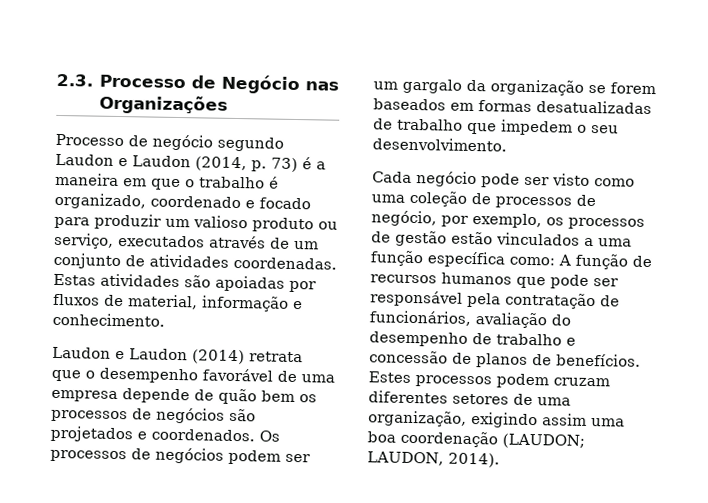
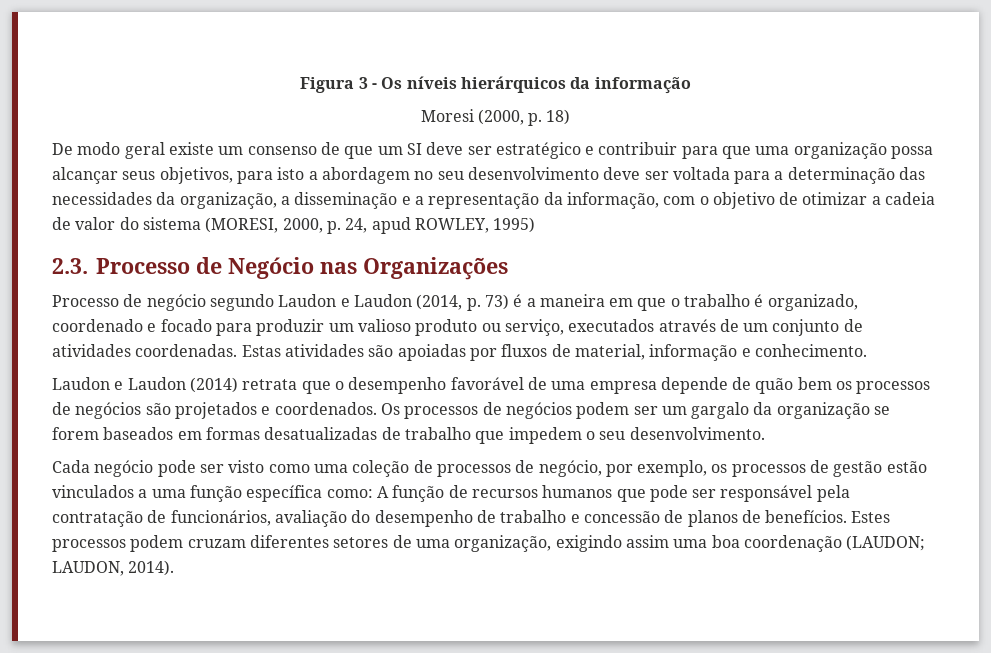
(56, 80) none -> [300,76,691,94] [420,109,571,126] [52,142,934,159] [52,167,926,184] [52,192,936,209] [52,217,536,234] Figura 3 - Os níveis hierárquicos da informação // Moresi (2000, p. 18) // De modo geral existe um consenso de que um SI deve ser estratégico e contribuir para que uma organização possa alcançar seus objetivos, para isto a abordagem no seu desenvolvimento deve ser voltada para a determinação das necessidades da organização, a disseminação e a representação da informação, com o objetivo de otimizar a cadeia de valor do sistema (MORESI, 2000, p. 24, apud ROWLEY, 1995) //

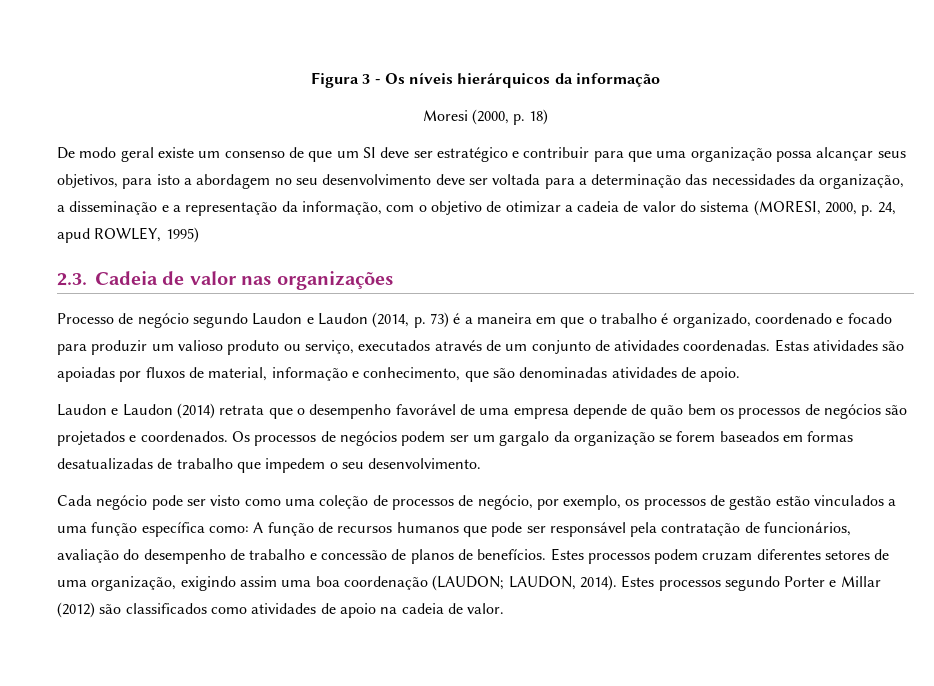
[96,257,508,280] Processo de Negócio nas Organizações -> [95,271,393,290] Cadeia de valor nas organizações
[754,344,867,357] conhecimento. -> [363,367,741,382] conhecimento, que são denominadas atividades de apoio.
(175, 568) none -> [621,575,881,591] [57,602,505,618] Estes processos segundo Porter e Millar (2012) são classificados como atividades de apoio na cadeia de valor.

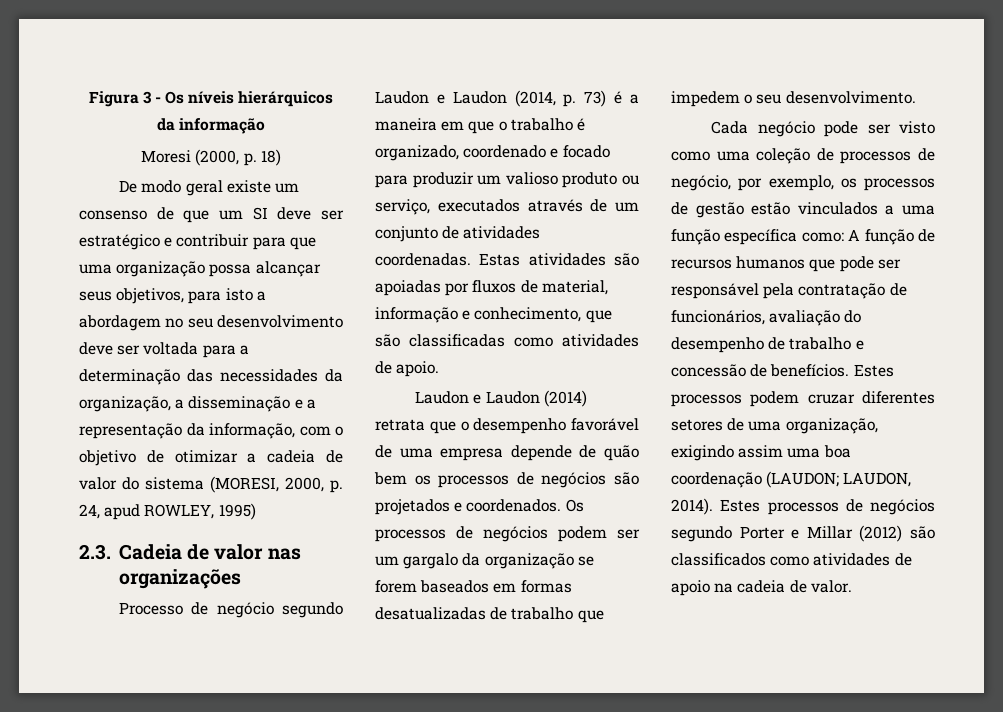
[519,367,608,378] denominadas -> [409,334,553,347] classificadas como
[410,549,473,564] planos de -> (768, 370) none
[702,552,753,561] cruzam -> [807,394,855,404] cruzar
(721, 585) none -> [845,499,935,515] de negócios

